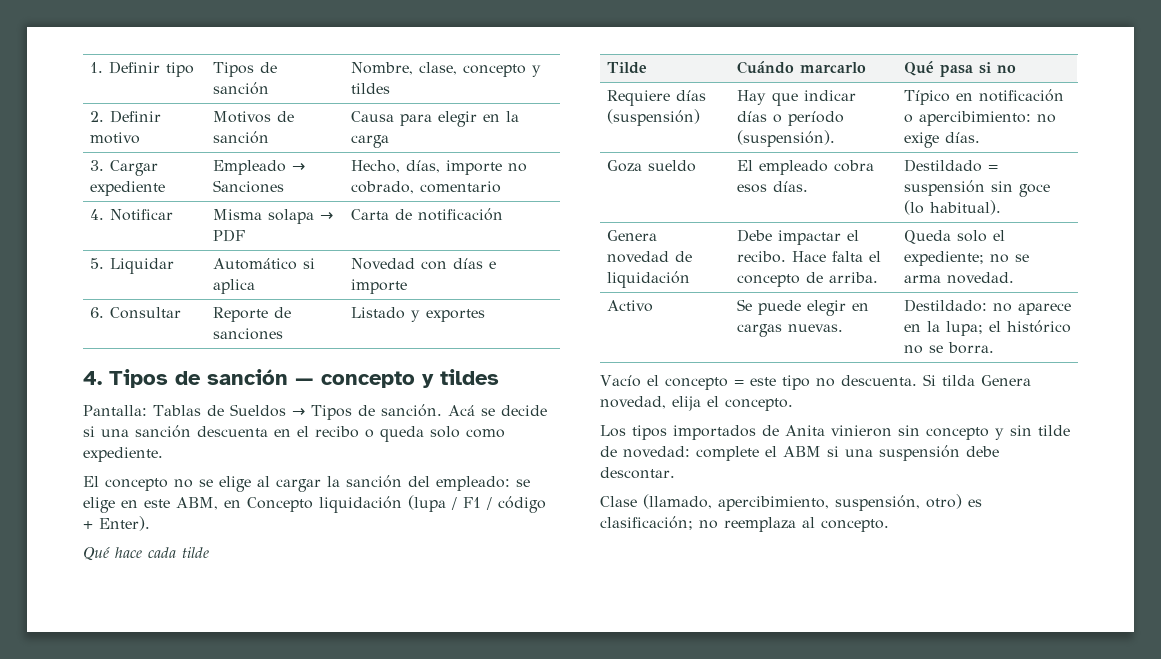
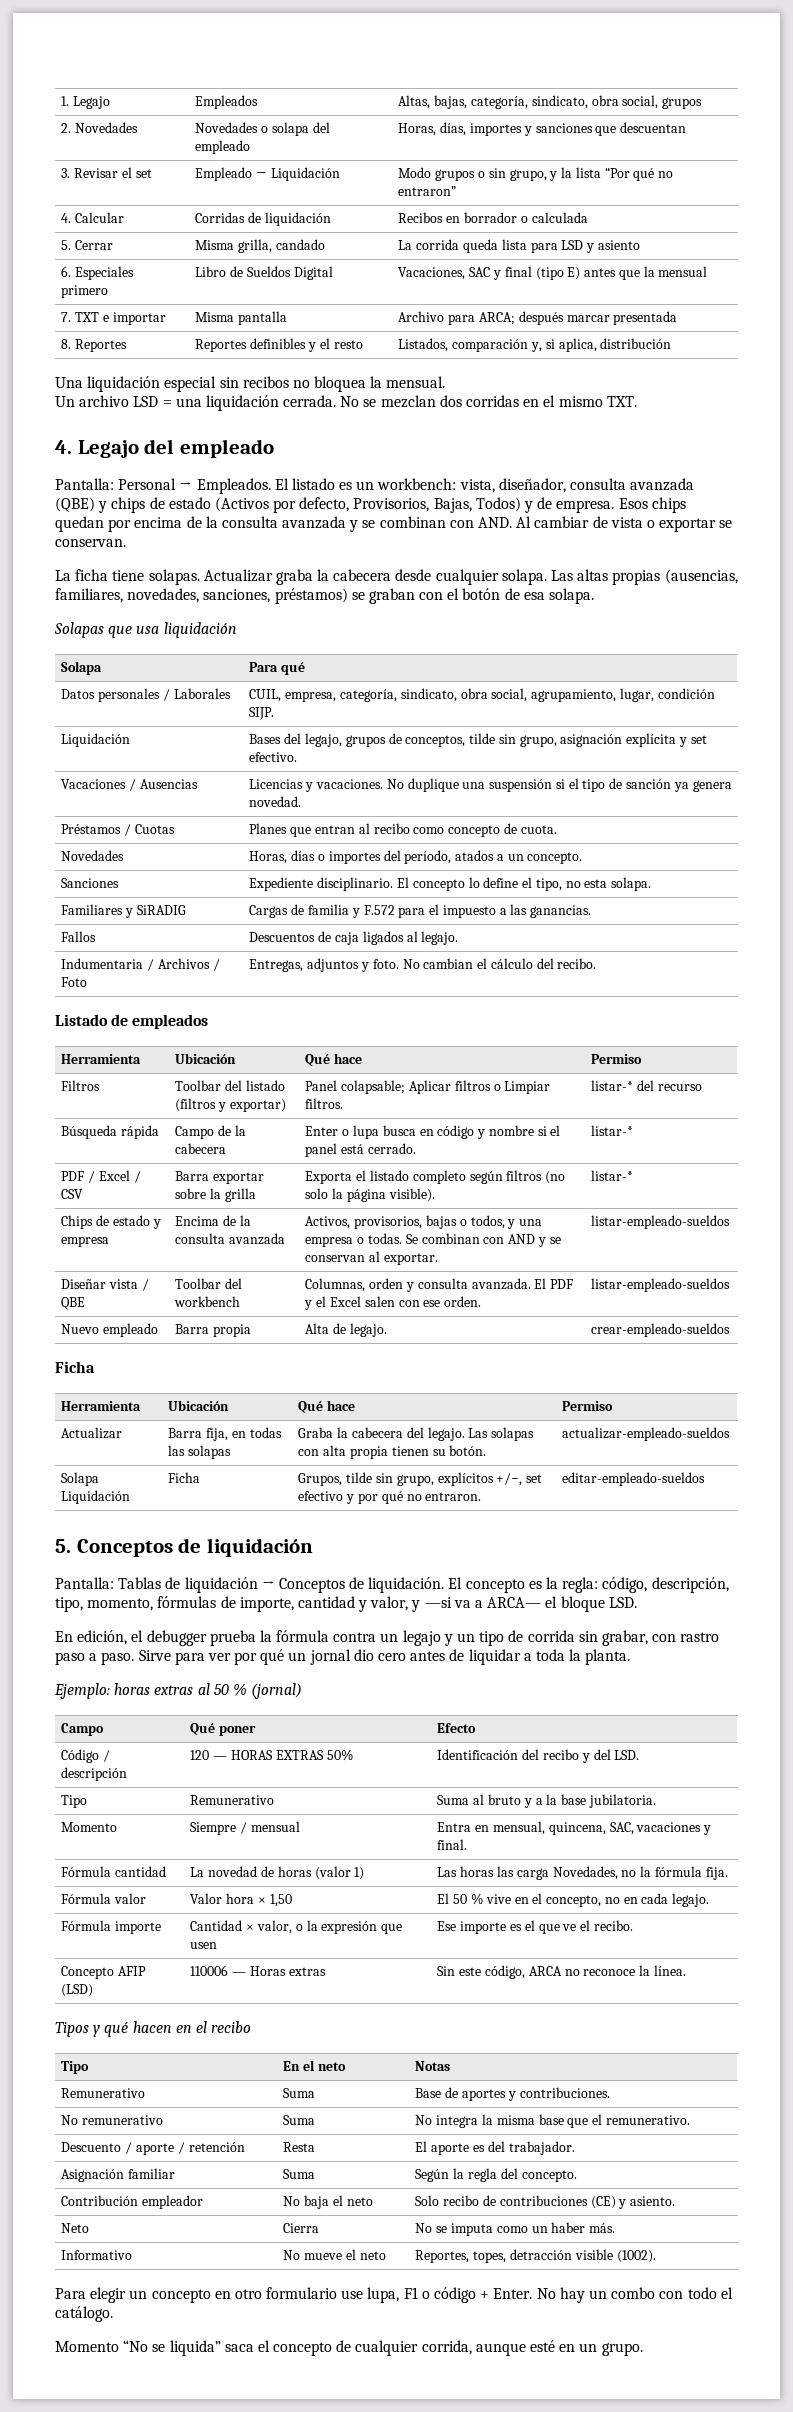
[108,61,194,77] [212,62,277,77] [212,82,269,95] [350,62,541,77] [350,83,390,94] [89,110,161,123] [89,132,140,144] [212,111,294,123] [212,131,269,144] [350,111,519,127] [350,135,389,148] [89,160,158,176] [89,181,165,196] [212,160,305,175] [212,180,284,193] [350,160,527,175] [350,181,501,194] [89,209,173,221] [212,209,333,224] [212,229,245,242] [350,208,503,221] [89,258,174,274] [212,258,315,270] [212,279,255,294] [350,258,496,270] [350,279,407,294] [89,307,181,319] [212,307,291,322] [212,328,283,340] [350,307,485,322] [83,369,499,388] [83,404,547,420] [83,425,505,442] [83,447,163,462] [83,475,530,492] [83,495,546,513] [83,516,150,531] [83,547,209,561] [606,62,647,74] [736,61,866,74] [903,61,1016,77] [606,90,706,106] [606,109,700,126] [736,90,856,106] [736,111,844,126] [736,130,835,147] [903,89,1064,105] [903,111,1056,126] [903,132,980,148] [606,160,696,172] [736,160,874,175] [736,181,808,193] [903,159,998,172] [903,180,1050,197] [903,200,1001,215] [606,230,657,241] [606,251,692,263] [606,271,690,288] [736,229,859,245] [736,251,881,263] [736,272,878,287] [903,230,1005,244] [903,251,1029,266] [903,272,1014,284] [606,300,653,312] [736,299,869,316] [736,324,843,337] [903,299,1071,315] [903,320,1071,336] [903,342,994,354] [600,374,1031,390] [600,396,793,411] [600,425,1070,440] [600,445,999,461] [600,467,675,479] [600,494,982,511] [600,516,889,532] Definir tipo | Tipos de sanción | Nombre, clase, concepto y tildes // 2. Definir motivo | Motivos de sanción | Causa para elegir en la carga // 3. Cargar expediente | Empleado → Sanciones | Hecho, días, importe no cobrado, comentario // 4. Notificar | Misma solapa → PDF | Carta de notificación // 5. Liquidar | Automático si aplica | Novedad con días e importe // 6. Consultar | Reporte de sanciones | Listado y exportes // 4. Tipos de sanción — concepto y tildes // Pantalla: Tablas de Sueldos → Tipos de sanción. Acá se decide si una sanción descuenta en el recibo o queda solo como expediente. // El concepto no se elige al cargar la sanción del empleado: se elige en este ABM, en Concepto liquidación (lupa / F1 / código + Enter). // Qué hace cada tilde // Tilde | Cuándo marcarlo | Qué pasa si no // Requiere días (suspensión) | Hay que indicar días o período (suspensión). | Típico en notificación o apercibimiento: no exige días. // Goza sueldo | El empleado cobra esos días. | Destildado = suspensión sin goce (lo habitual). // Genera novedad de liquidación | Debe impactar el recibo. Hace falta el concepto de arriba. | Queda solo el expediente; no se arma novedad. // Activo | Se puede elegir en cargas nuevas. | Destildado: no aparece en la lupa; el histórico no se borra. // Vacío el concepto = este tipo no descuenta. Si tilda Genera novedad, elija el concepto. // Los tipos importados de Anita vinieron sin concepto y sin tilde de novedad: complete el ABM si una suspensión debe descontar. // Clase (llamado, apercibimiento, suspensión, otro) es clasificación; no reemplaza al concepto. -> [73,96,111,109] [195,95,259,109] [398,95,703,109] [61,122,139,133] [195,122,330,136] [195,140,251,154] [398,122,687,136] [61,167,152,178] [195,167,340,181] [398,167,674,181] [398,186,457,196] [61,212,125,223] [195,212,331,226] [398,212,588,223] [61,240,114,250] [195,239,325,253] [398,239,640,253] [61,266,135,280] [61,285,109,298] [195,266,333,280] [398,266,708,280] [61,312,166,325] [195,311,288,325] [398,311,678,325] [61,339,128,352] [195,338,363,352] [398,338,672,352] [55,376,446,392] [55,395,637,411] [55,439,275,458] [55,478,695,494] [55,497,686,513] [55,516,733,532] [55,539,126,547] [55,569,738,585] [55,588,595,604] [54,622,237,638] [61,661,103,675] [249,662,306,675] [61,688,231,702] [249,688,715,702] [249,707,275,720] [61,733,131,747] [249,733,707,747] [249,752,298,762] [61,779,198,791] [249,778,732,792] [249,796,302,807] [61,824,175,836] [249,823,557,837] [61,850,125,861] [249,850,583,864] [61,878,120,888] [249,877,652,891] [61,904,186,918] [249,904,592,918] [61,931,97,942] [249,931,459,945] [61,958,220,971] [61,977,88,987] [249,958,597,972] [55,1014,209,1029] [61,1054,142,1064] [175,1053,237,1064] [305,1053,363,1066] [591,1054,643,1064] [61,1080,101,1091] [175,1080,285,1091] [175,1098,286,1112] [305,1080,551,1094] [305,1098,344,1109] [591,1080,702,1091] [61,1125,160,1139] [175,1125,246,1139] [175,1143,227,1154] [305,1125,561,1139] [305,1143,416,1157] [591,1125,634,1136] [61,1170,141,1183] [61,1189,84,1199] [175,1171,265,1184] [175,1188,256,1202] [305,1170,566,1184] [305,1188,435,1202] [591,1170,634,1181] [61,1215,161,1229] [61,1236,110,1247] [175,1215,251,1226] [175,1233,286,1245] [305,1215,543,1229] [305,1233,561,1247] [305,1251,438,1265] [591,1215,731,1229] [61,1279,149,1291] [61,1297,86,1310] [175,1278,243,1289] [174,1296,241,1307] [305,1278,574,1292] [304,1296,482,1310] [591,1278,731,1292] [61,1323,159,1337] [175,1324,252,1337] [305,1323,387,1337] [591,1323,731,1337] [55,1361,95,1373] [61,1401,142,1411] [168,1400,230,1411] [298,1400,356,1413] [562,1401,614,1411] [61,1427,123,1439] [168,1427,282,1441] [168,1445,232,1459] [298,1427,535,1441] [298,1445,487,1459] [562,1427,731,1441] [61,1472,100,1486] [61,1490,131,1504] [168,1472,201,1483] [298,1472,543,1486] [298,1491,482,1504] [562,1472,706,1486] [55,1538,314,1557] [55,1577,729,1593] [55,1596,637,1612] [55,1630,720,1646] [55,1649,631,1665] [54,1683,303,1699] [61,1723,105,1736] [190,1723,257,1736] [437,1723,477,1733] [61,1749,111,1763] [61,1767,128,1781] [190,1749,353,1761] [437,1749,640,1763] [61,1795,88,1808] [190,1795,275,1805] [437,1794,656,1808] [61,1822,118,1832] [190,1821,300,1835] [437,1821,712,1835] [437,1839,468,1850] [61,1866,167,1877] [190,1866,365,1880] [437,1866,728,1880] [61,1893,147,1904] [190,1893,292,1907] [437,1893,710,1907] [61,1920,162,1934] [190,1920,403,1934] [190,1942,218,1949] [437,1920,633,1934] [61,1966,147,1979] [61,1984,94,1997] [190,1965,326,1976] [437,1965,686,1979] [55,2021,252,2037] [61,2061,90,2074] [283,2060,346,2071] [415,2061,451,2071] [61,2088,146,2098] [283,2088,316,2098] [415,2087,610,2101] [61,2115,164,2125] [283,2115,316,2125] [415,2114,690,2128] [61,2142,245,2155] [283,2142,316,2152] [415,2141,575,2155] [61,2168,176,2182] [283,2169,316,2179] [415,2168,577,2182] [61,2195,204,2209] [283,2195,373,2209] [415,2195,676,2209] [61,2223,90,2233] [283,2223,320,2233] [415,2222,616,2236] [61,2250,133,2260] [283,2249,386,2260] [415,2249,656,2263] [55,2287,733,2303] [55,2306,113,2322] [55,2340,643,2356] Legajo | Empleados | Altas, bajas, categoría, sindicato, obra social, grupos // 2. Novedades | Novedades o solapa del empleado | Horas, días, importes y sanciones que descuentan // 3. Revisar el set | Empleado → Liquidación | Modo grupos o sin grupo, y la lista “Por qué no entraron” // 4. Calcular | Corridas de liquidación | Recibos en borrador o calculada // 5. Cerrar | Misma grilla, candado | La corrida queda lista para LSD y asiento // 6. Especiales primero | Libro de Sueldos Digital | Vacaciones, SAC y final (tipo E) antes que la mensual // 7. TXT e importar | Misma pantalla | Archivo para ARCA; después marcar presentada // 8. Reportes | Reportes definibles y el resto | Listados, comparación y, si aplica, distribución // Una liquidación especial sin recibos no bloquea la mensual. // Un archivo LSD = una liquidación cerrada. No se mezclan dos corridas en el mismo TXT. // 4. Legajo del empleado // Pantalla: Personal → Empleados. El listado es un workbench: vista, diseñador, consulta avanzada (QBE) y chips de estado (Activos por defecto, Provisorios, Bajas, Todos) y de empresa. Esos chips quedan por encima de la consulta avanzada y se combinan con AND. Al cambiar de vista o exportar se conservan. // La ficha tiene solapas. Actualizar graba la cabecera desde cualquier solapa. Las altas propias (ausencias, familiares, novedades, sanciones, préstamos) se graban con el botón de esa solapa. // Solapas que usa liquidación // Solapa | Para qué // Datos personales / Laborales | CUIL, empresa, categoría, sindicato, obra social, agrupamiento, lugar, condición SIJP. // Liquidación | Bases del legajo, grupos de conceptos, tilde sin grupo, asignación explícita y set efectivo. // Vacaciones / Ausencias | Licencias y vacaciones. No duplique una suspensión si el tipo de sanción ya genera novedad. // Préstamos / Cuotas | Planes que entran al recibo como concepto de cuota. // Novedades | Horas, días o importes del período, atados a un concepto. // Sanciones | Expediente disciplinario. El concepto lo define el tipo, no esta solapa. // Familiares y SiRADIG | Cargas de familia y F.572 para el impuesto a las ganancias. // Fallos | Descuentos de caja ligados al legajo. // Indumentaria / Archivos / Foto | Entregas, adjuntos y foto. No cambian el cálculo del recibo. // Listado de empleados // Herramienta | Ubicación | Qué hace | Permiso // Filtros | Toolbar del listado (filtros y exportar) | Panel colapsable; Aplicar filtros o Limpiar filtros. | listar-* del recurso // Búsqueda rápida | Campo de la cabecera | Enter o lupa busca en código y nombre si el panel está cerrado. | listar-* // PDF / Excel / CSV | Barra exportar sobre la grilla | Exporta el listado completo según filtros (no solo la página visible). | listar-* // Chips de estado y empresa | Encima de la consulta avanzada | Activos, provisorios, bajas o todos, y una empresa o todas. Se combinan con AND y se conservan al exportar. | listar-empleado-sueldos // Diseñar vista / QBE | Toolbar del workbench | Columnas, orden y consulta avanzada. El PDF y el Excel salen con ese orden. | listar-empleado-sueldos // Nuevo empleado | Barra propia | Alta de legajo. | crear-empleado-sueldos // Ficha // Herramienta | Ubicación | Qué hace | Permiso // Actualizar | Barra fija, en todas las solapas | Graba la cabecera del legajo. Las solapas con alta propia tienen su botón. | actualizar-empleado-sueldos // Solapa Liquidación | Ficha | Grupos, tilde sin grupo, explícitos +/−, set efectivo y por qué no entraron. | editar-empleado-sueldos // 5. Conceptos de liquidación // Pantalla: Tablas de liquidación → Conceptos de liquidación. El concepto es la regla: código, descripción, tipo, momento, fórmulas de importe, cantidad y valor, y —si va a ARCA— el bloque LSD. // En edición, el debugger prueba la fórmula contra un legajo y un tipo de corrida sin grabar, con rastro paso a paso. Sirve para ver por qué un jornal dio cero antes de liquidar a toda la planta. // Ejemplo: horas extras al 50 % (jornal) // Campo | Qué poner | Efecto // Código / descripción | 120 — HORAS EXTRAS 50% | Identificación del recibo y del LSD. // Tipo | Remunerativo | Suma al bruto y a la base jubilatoria. // Momento | Siempre / mensual | Entra en mensual, quincena, SAC, vacaciones y final. // Fórmula cantidad | La novedad de horas (valor 1) | Las horas las carga Novedades, no la fórmula fija. // Fórmula valor | Valor hora × 1,50 | El 50 % vive en el concepto, no en cada legajo. // Fórmula importe | Cantidad × valor, o la expresión que usen | Ese importe es el que ve el recibo. // Concepto AFIP (LSD) | 110006 — Horas extras | Sin este código, ARCA no reconoce la línea. // Tipos y qué hacen en el recibo // Tipo | En el neto | Notas // Remunerativo | Suma | Base de aportes y contribuciones. // No remunerativo | Suma | No integra la misma base que el remunerativo. // Descuento / aporte / retención | Resta | El aporte es del trabajador. // Asignación familiar | Suma | Según la regla del concepto. // Contribución empleador | No baja el neto | Solo recibo de contribuciones (CE) y asiento. // Neto | Cierra | No se imputa como un haber más. // Informativo | No mueve el neto | Reportes, topes, detracción visible (1002). // Para elegir un concepto en otro formulario use lupa, F1 o código + Enter. No hay un combo con todo el catálogo. // Momento “No se liquida” saca el concepto de cualquier corrida, aunque esté en un grupo.

